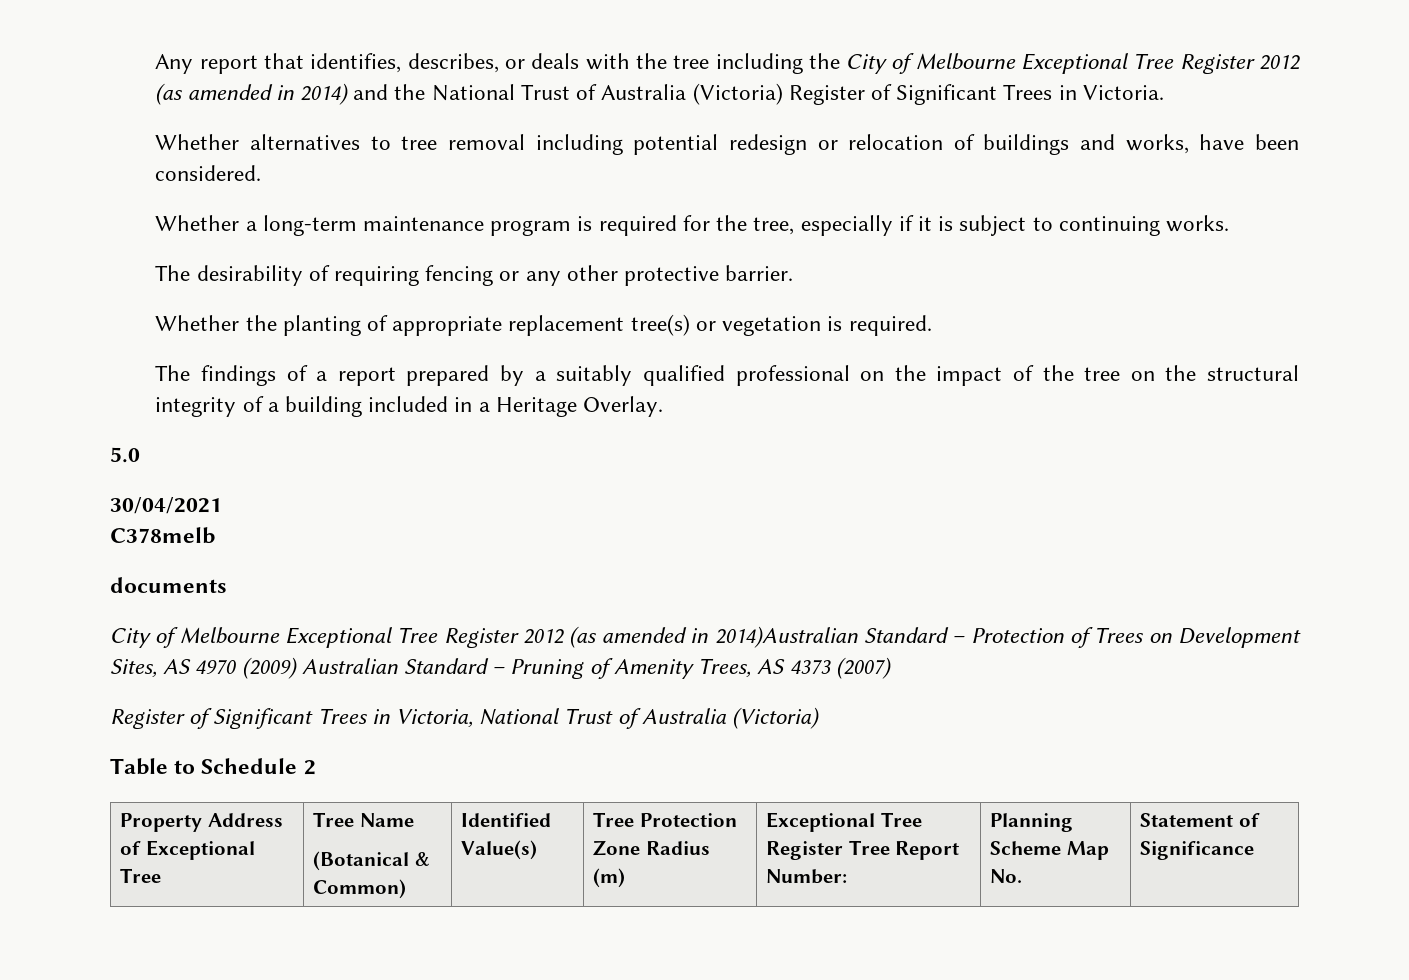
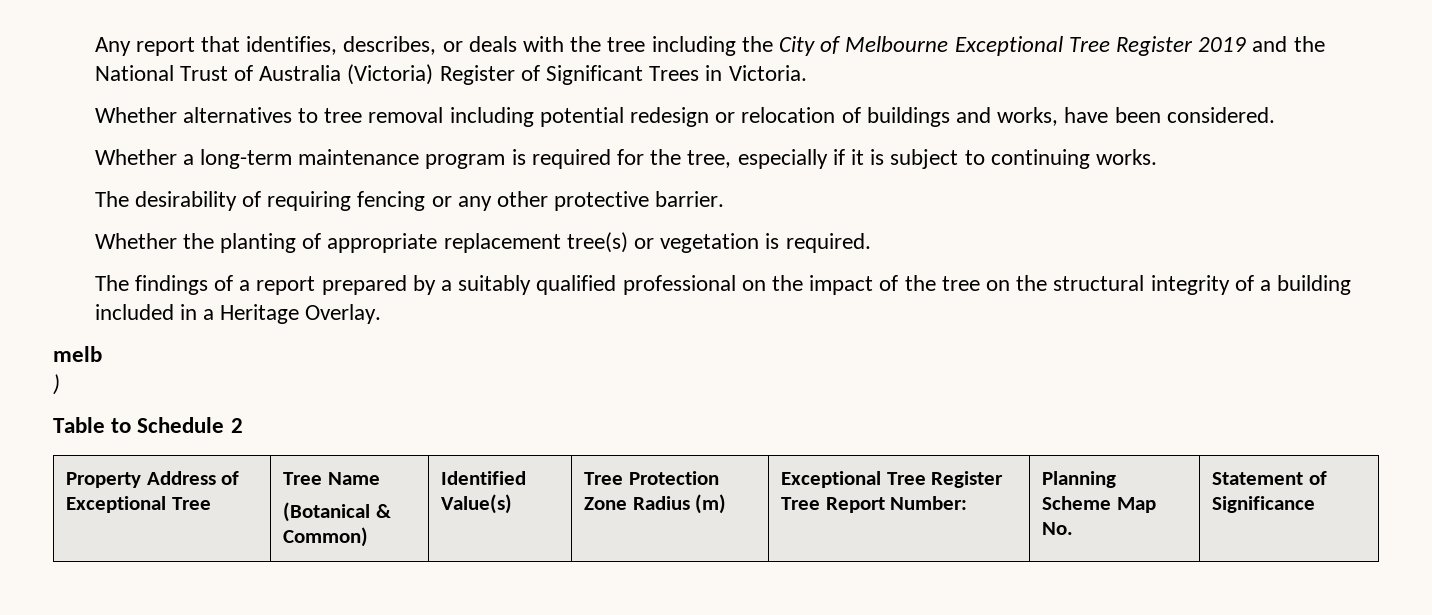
[1258,54,1300,70] [155,83,350,105] 2012 (as amended in 2014) -> [1198,37,1247,52] 2019
[110,447,140,463] [110,497,222,514] [110,527,215,544] [110,577,227,593] [110,626,1301,648] [110,657,892,679] [110,707,821,729] 5.0 // 30/04/2021 // C378melb // documents // City of Melbourne Exceptional Tree Register 2012 (as amended in 2014)Australian Standard – Protection of Trees on Development Sites, AS 4970 (2009) Australian Standard – Pruning of Amenity Trees, AS 4373 (2007) // Register of Significant Trees in Victoria, National Trust of Australia (Victoria) -> [53,346,102,362] [53,374,60,395] melb // )

